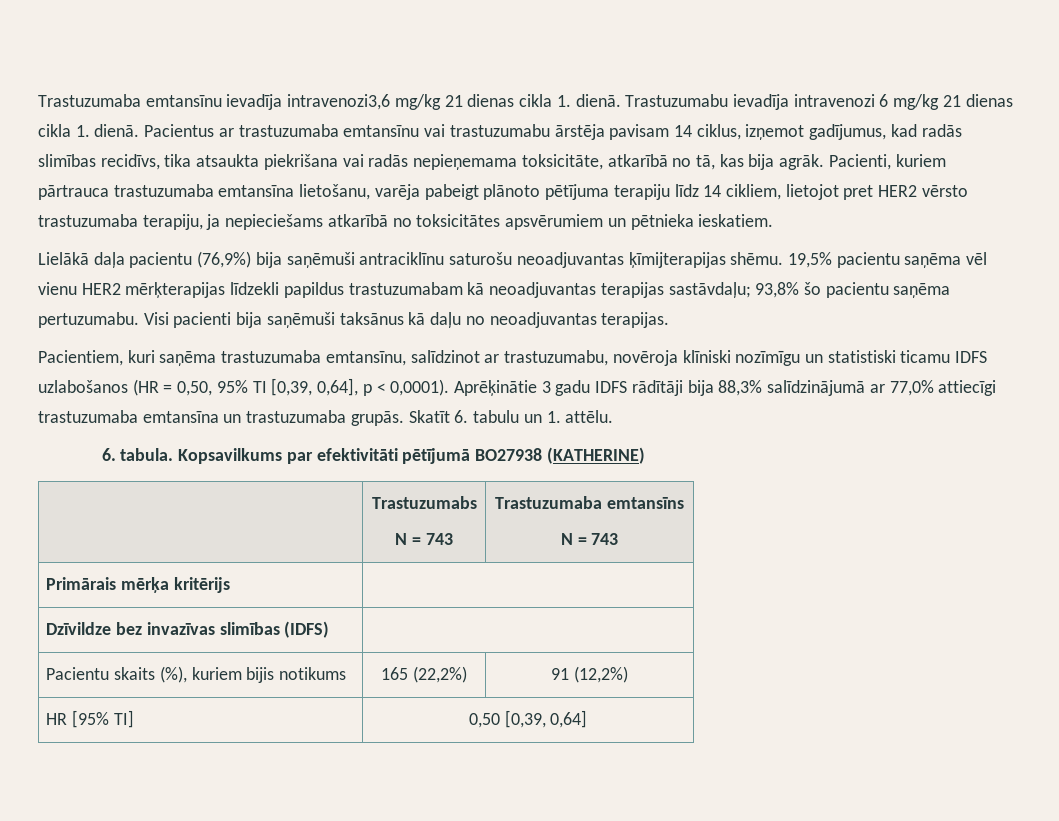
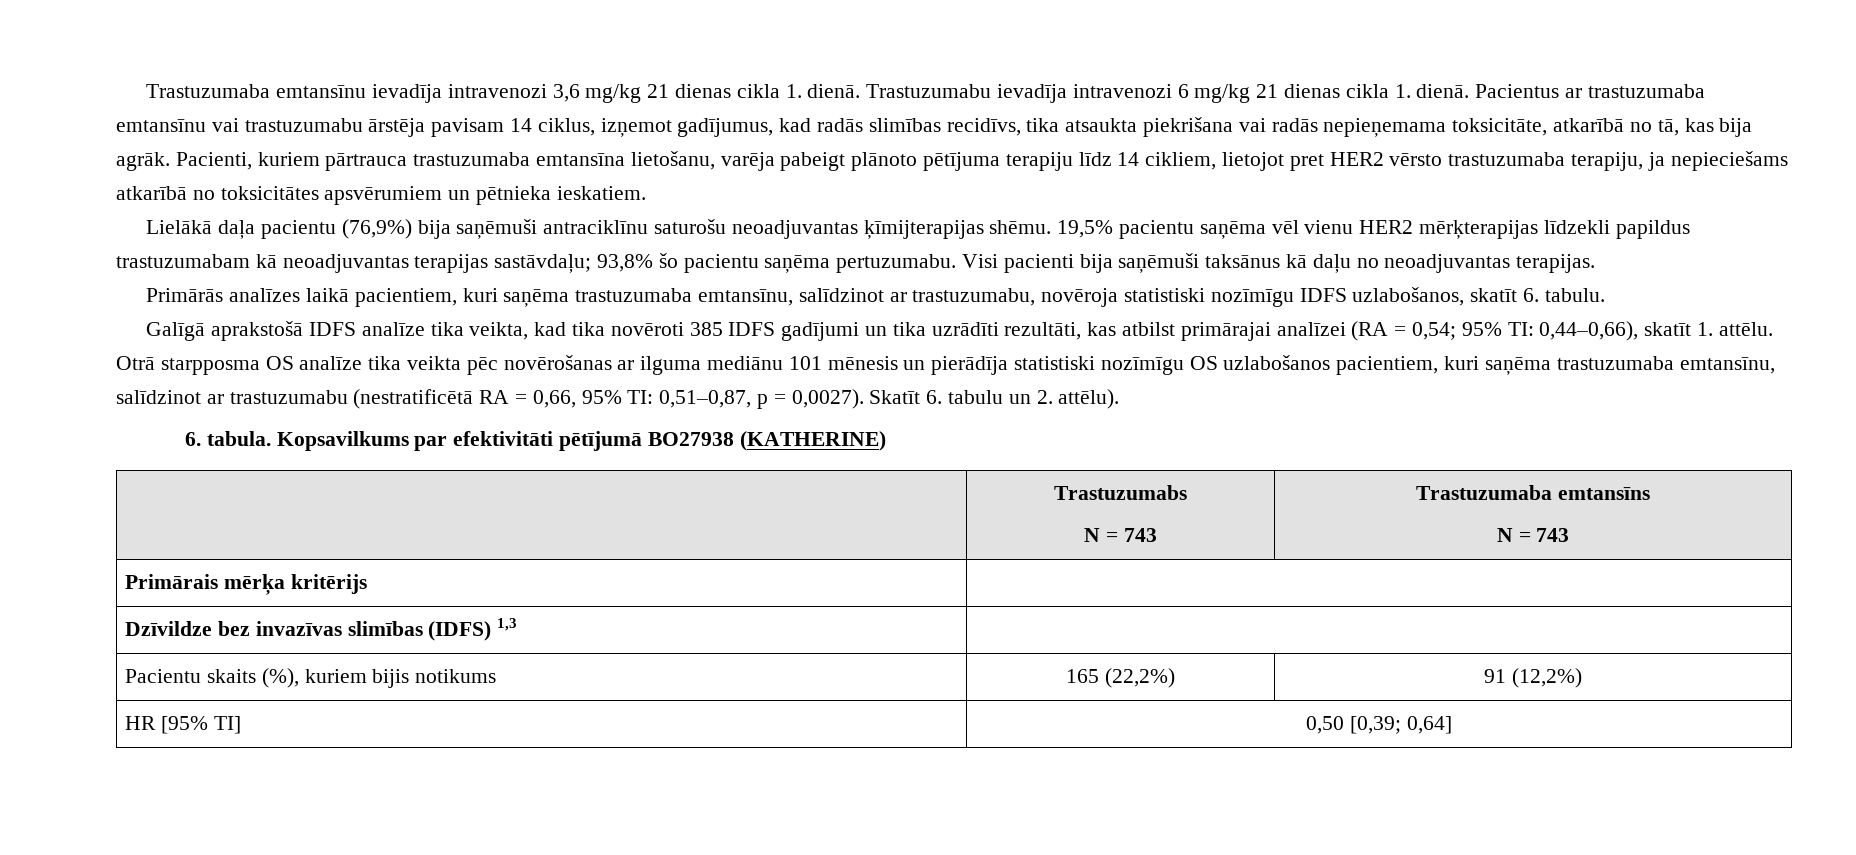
[287,94,391,110] intravenozi3,6 -> [447,84,580,102] intravenozi 3,6
[38,350,123,366] Pacientiem, -> [146,288,457,307] Primārās analīzes laikā pacientiem,
[682,350,988,366] [38,378,997,396] [38,410,404,426] klīniski nozīmīgu un statistiski ticamu IDFS uzlabošanos (HR = 0,50, 95% TI [0,39, 0,64], p < 0,0001). Aprēķinātie 3 gadu IDFS rādītāji bija 88,3% salīdzinājumā ar 77,0% attiecīgi trastuzumaba emtansīna un trastuzumaba grupās. -> [1123,287,1605,307] [146,321,1773,341] [116,355,1775,375] [116,389,864,409] statistiski nozīmīgu IDFS uzlabošanos, skatīt 6. tabulu. // Galīgā aprakstošā IDFS analīze tika veikta, kad tika novēroti 385 IDFS gadījumi un tika uzrādīti rezultāti, kas atbilst primārajai analīzei (RA = 0,54; 95% TI: 0,44–0,66), skatīt 1. attēlu. Otrā starpposma OS analīze tika veikta pēc novērošanas ar ilguma mediānu 101 mēnesis un pierādīja statistiski nozīmīgu OS uzlabošanos pacientiem, kuri saņēma trastuzumaba emtansīnu, salīdzinot ar trastuzumabu (nestratificētā RA = 0,66, 95% TI: 0,51–0,87, p = 0,0027).
[546,410,614,423] 1. attēlu. -> [1036,389,1120,409] 2. attēlu).
(330, 629) none -> [497,618,518,631] 1,3
[504,710,546,728] [0,39, -> [1350,716,1401,734] [0,39;

